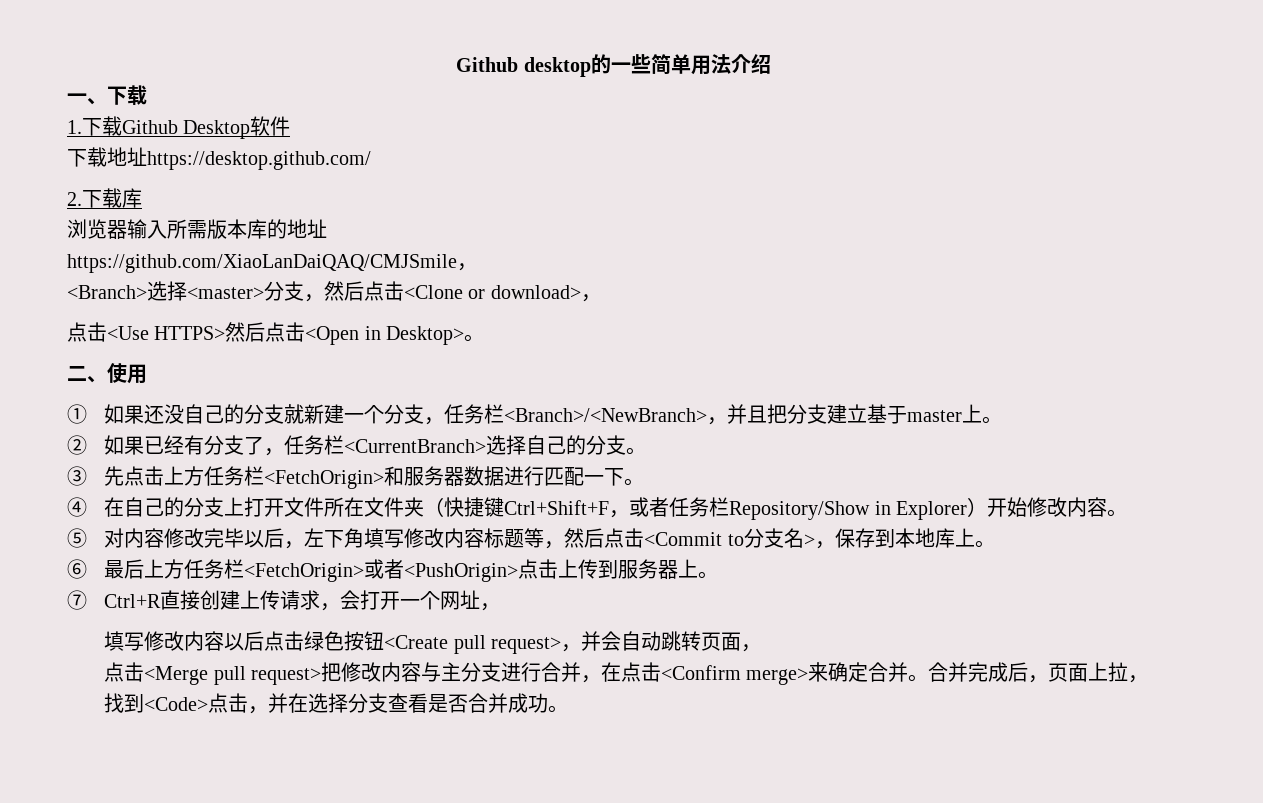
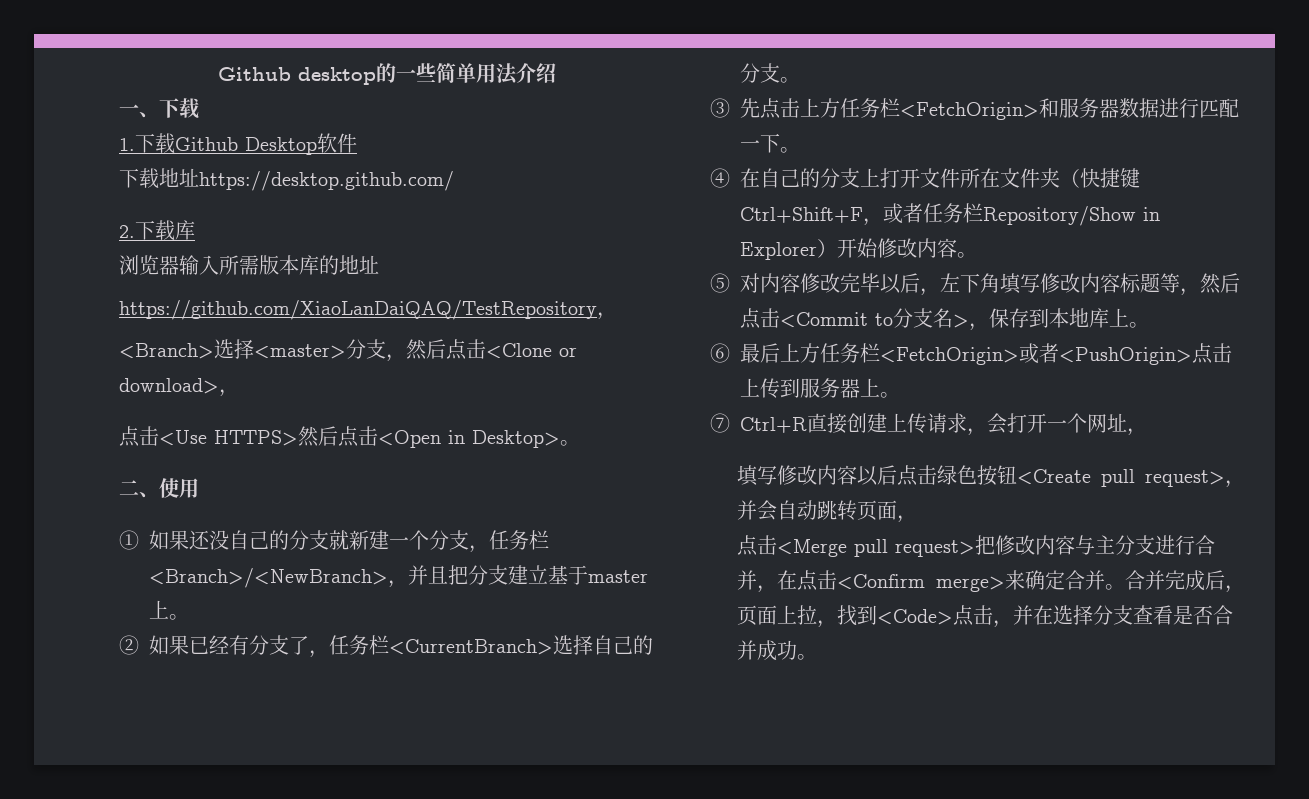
[67,254,457,273] https://github.com/XiaoLanDaiQAQ/CMJSmile -> [119,300,597,320] https://github.com/XiaoLanDaiQAQ/TestRepository

